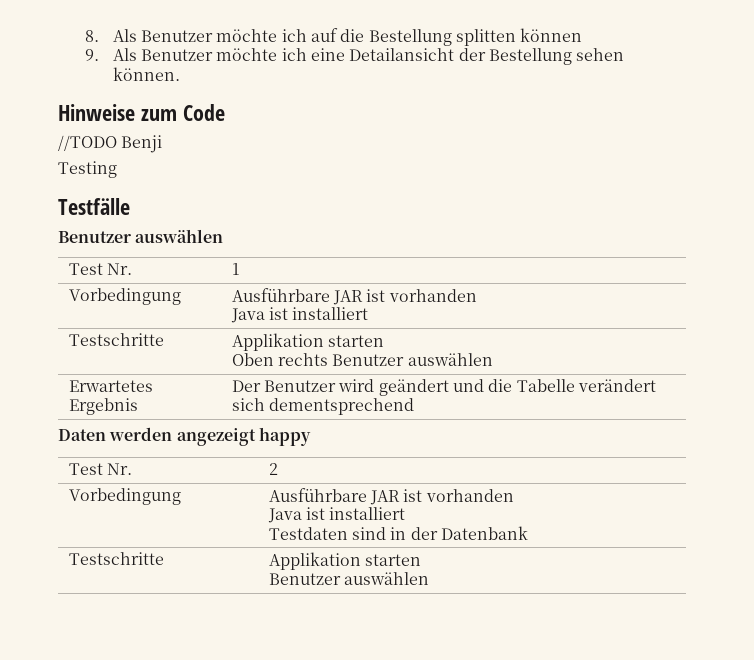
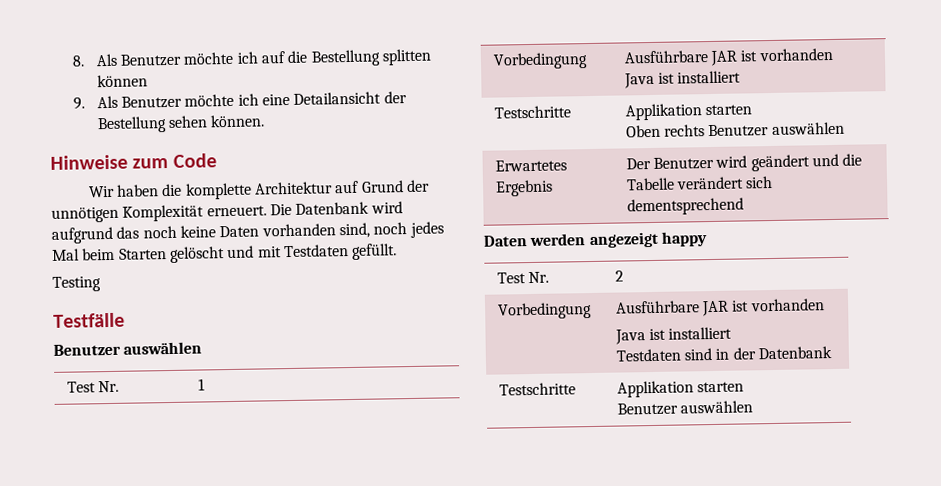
[58,135,163,153] //TODO Benji -> [88,179,430,200] [51,201,403,223] [51,221,444,244] [52,243,398,263] Wir haben die komplette Architektur auf Grund der unnötigen Komplexität erneuert. Die Datenbank wird aufgrund das noch keine Daten vorhanden sind, noch jedes Mal beim Starten gelöscht und mit Testdaten gefüllt.

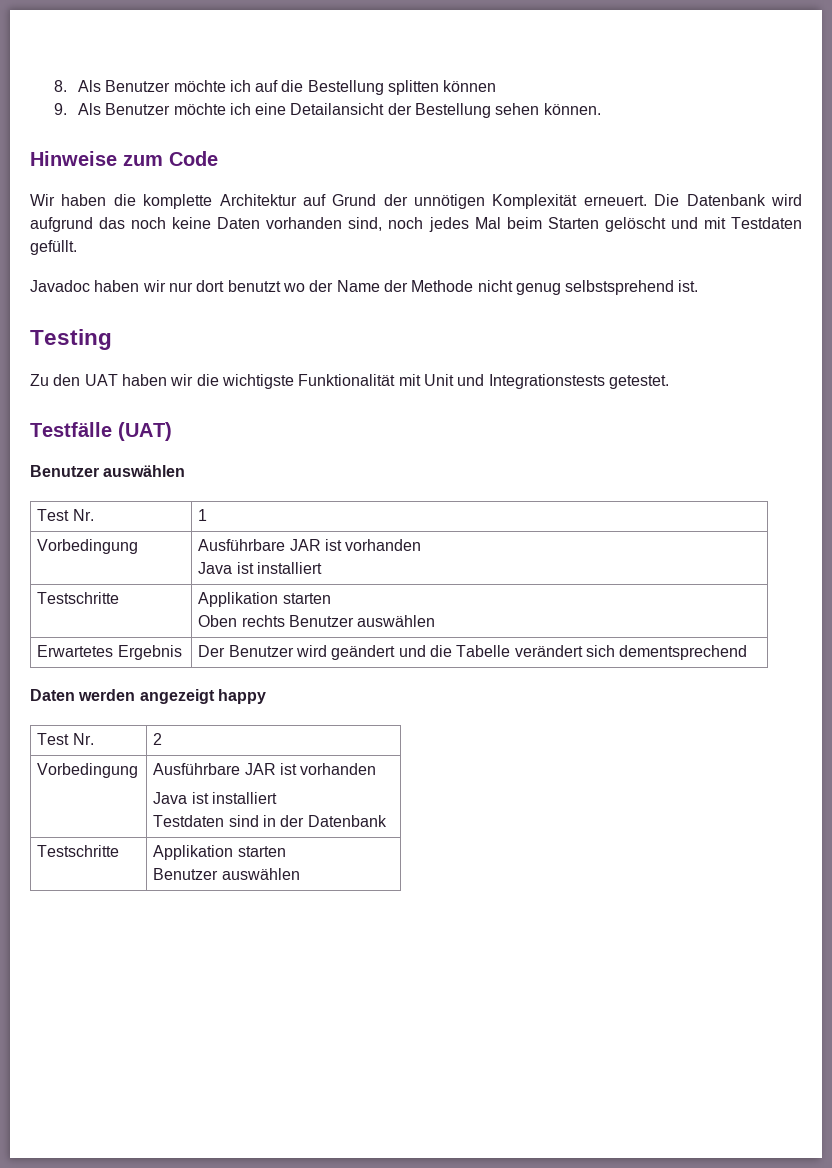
[52,276,101,292] Testing -> [30,280,699,295] [30,329,112,350] [30,374,669,389] Javadoc haben wir nur dort benutzt wo der Name der Methode nicht genug selbstsprehend ist. // Testing // Zu den UAT haben wir die wichtigste Funktionalität mit Unit und Integrationstests getestet.
(125, 320) none -> [118,422,172,441] (UAT)

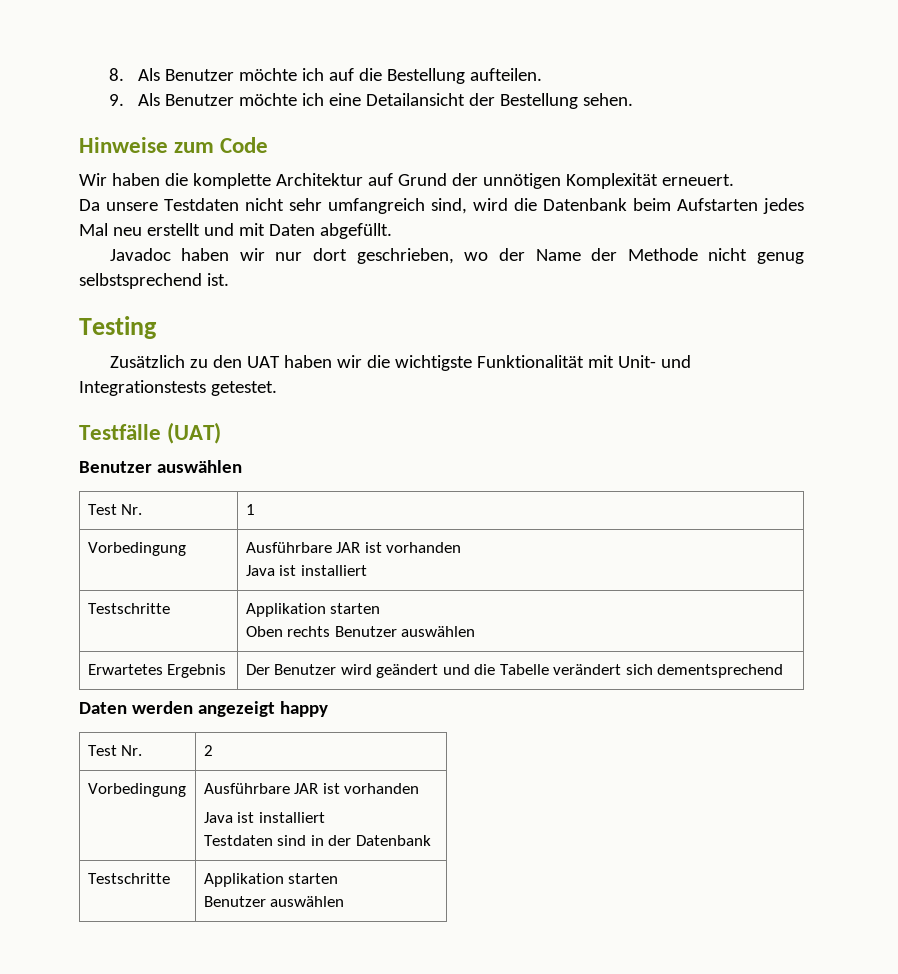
[388,80,497,95] splitten können -> [470,68,543,81] aufteilen.
[495,103,601,115] sehen können. -> [583,93,634,106] sehen.
[654,194,802,206] [30,217,803,232] [30,240,77,255] Die Datenbank wird aufgrund das noch keine Daten vorhanden sind, noch jedes Mal beim Starten gelöscht und mit Testdaten gefüllt. -> [79,198,804,214] [79,223,392,239] // Da unsere Testdaten nicht sehr umfangreich sind, wird die Datenbank beim Aufstarten jedes Mal neu erstellt und mit Daten abgefüllt.
[227,280,281,292] benutzt -> [356,248,454,264] geschrieben,
[565,280,675,295] selbstsprehend -> [79,273,202,289] selbstsprechend
[30,374,49,386] Zu -> [109,355,208,368] Zusätzlich zu
[423,374,454,386] Unit -> [617,355,656,368] Unit-

